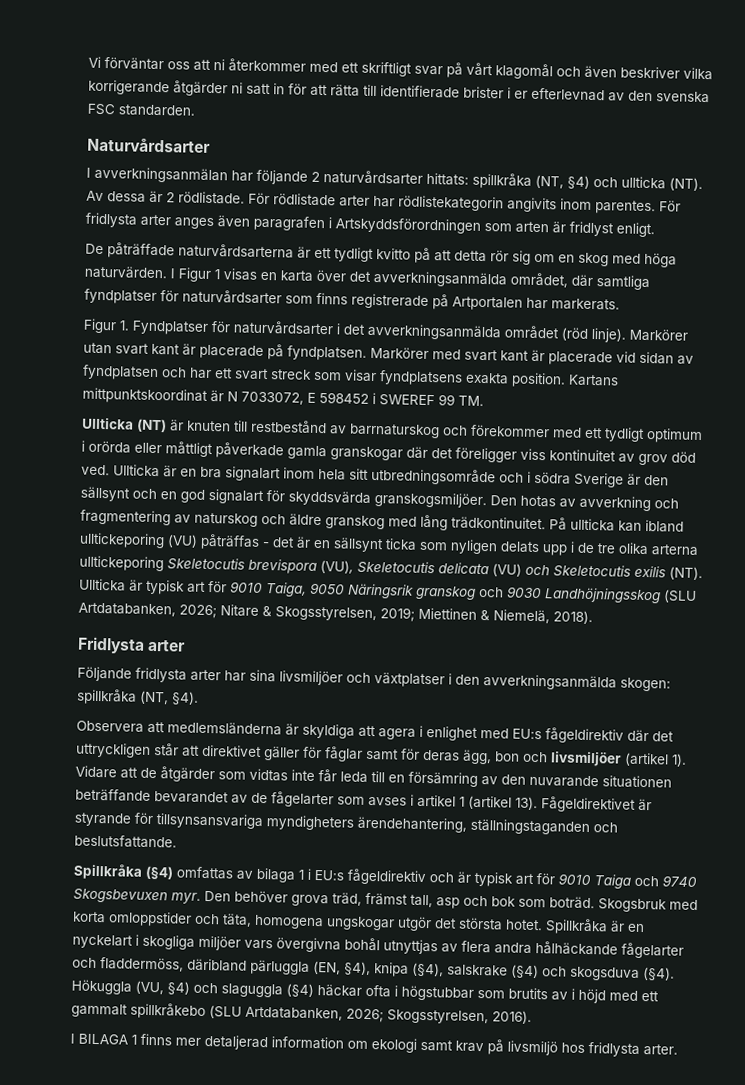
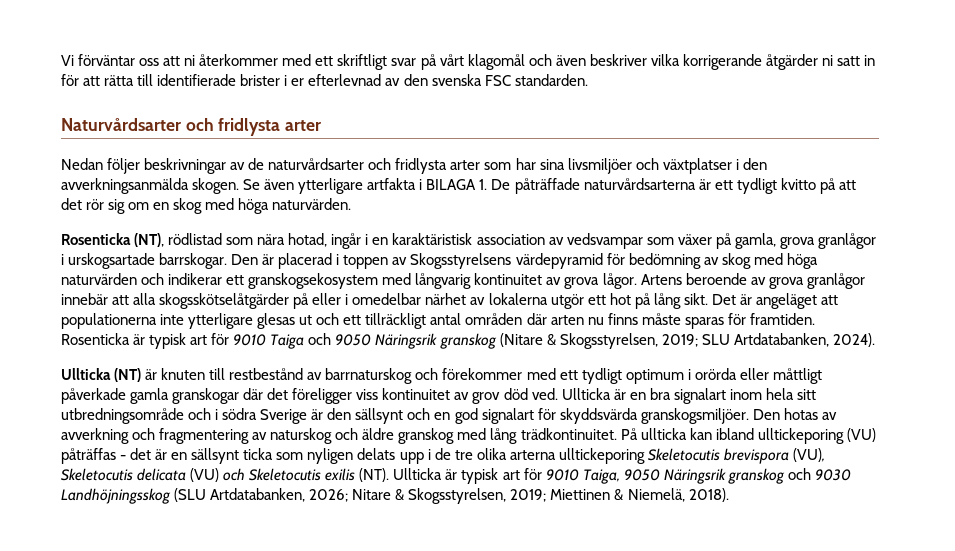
[86,166,703,191] [86,190,681,215] [85,212,655,238] // I avverkningsanmälan har följande 2 naturvårdsarter hittats: spillkråka (NT, §4) och ullticka (NT). Av dessa är 2 rödlistade. För rödlistade arter har rödlistekategorin angivits inom parentes. För fridlysta arter anges även paragrafen i Artskyddsförordningen som arten är fridlyst enligt. // -> [185,118,322,136] [61,158,767,174] [61,178,488,194] och fridlysta arter // Nedan följer beskrivningar av de naturvårdsarter och fridlysta arter som har sina livsmiljöer och växtplatser i den avverkningsanmälda skogen. Se även ytterligare artfakta i BILAGA 1.
[454,250,487,263] detta -> [61,198,82,210] det
[170,267,650,291] [84,288,620,311] [83,318,688,343] [83,342,694,366] [82,364,619,388] [82,387,484,407] I Figur 1 visas en karta över det avverkningsanmälda området, där samtliga fyndplatser för naturvårdsarter som finns registrerade på Artportalen har markerats. // Figur 1. Fyndplatser för naturvårdsarter i det avverkningsanmälda området (röd linje). Markörer utan svart kant är placerade på fyndplatsen. Markörer med svart kant är placerade vid sidan av fyndplatsen och har ett svart streck som visar fyndplatsens exakta position. Kartans mittpunktskoordinat är N 7033072, E 598452 i SWEREF 99 TM. -> [61,233,876,249] [61,253,818,269] [61,273,865,289] [61,293,838,309] [61,313,815,329] [61,333,875,349] // Rosenticka (NT), rödlistad som nära hotad, ingår i en karaktäristisk association av vedsvampar som växer på gamla, grova granlågor i urskogsartade barrskogar. Den är placerad i toppen av Skogsstyrelsens värdepyramid för bedömning av skog med höga naturvärden och indikerar ett granskogsekosystem med långvarig kontinuitet av grova lågor. Artens beroende av grova granlågor innebär att alla skogsskötselåtgärder på eller i omedelbar närhet av lokalerna utgör ett hot på lång sikt. Det är angeläget att populationerna inte ytterligare glesas ut och ett tillräckligt antal områden där arten nu finns måste sparas för framtiden. Rosenticka är typisk art för 9010 Taiga och 9050 Näringsrik granskog (Nitare & Skogsstyrelsen, 2019; SLU Artdatabanken, 2024).
[77,636,187,654] [77,666,671,692] [76,688,199,705] [76,720,674,744] [76,742,687,767] [75,765,672,789] [75,788,652,813] [74,812,618,836] [74,834,177,849] [73,863,697,889] [73,888,698,913] [72,911,645,935] [72,934,684,959] [72,957,675,981] [71,979,659,1004] [71,1002,532,1025] [70,1033,678,1057] // Fridlysta arter // Följande fridlysta arter har sina livsmiljöer och växtplatser i den avverkningsanmälda skogen: spillkråka (NT, §4). // Observera att medlemsländerna är skyldiga att agera i enlighet med EU:s fågeldirektiv där det uttryckligen står att direktivet gäller för fåglar samt för deras ägg, bon och livsmiljöer (artikel 1). Vidare att de åtgärder som vidtas inte får leda till en försämring av den nuvarande situationen beträffande bevarandet av de fågelarter som avses i artikel 1 (artikel 13). Fågeldirektivet är styrande för tillsynsansvariga myndigheters ärendehantering, ställningstaganden och beslutsfattande. // Spillkråka (§4) omfattas av bilaga 1 i EU:s fågeldirektiv och är typisk art för 9010 Taiga och 9740 Skogsbevuxen myr. Den behöver grova träd, främst tall, asp och bok som boträd. Skogsbruk med korta omloppstider och täta, homogena ungskogar utgör det största hotet. Spillkråka är en nyckelart i skogliga miljöer vars övergivna bohål utnyttjas av flera andra hålhäckande fågelarter och fladdermöss, däribland pärluggla (EN, §4), knipa (§4), salskrake (§4) och skogsduva (§4). Hökuggla (VU, §4) och slaguggla (§4) häckar ofta i högstubbar som brutits av i höjd med ett gammalt spillkråkebo (SLU Artdatabanken, 2026; Skogsstyrelsen, 2016). // I BILAGA 1 finns mer detaljerad information om ekologi samt krav på livsmiljö hos fridlysta arter. -> (729, 495) none

